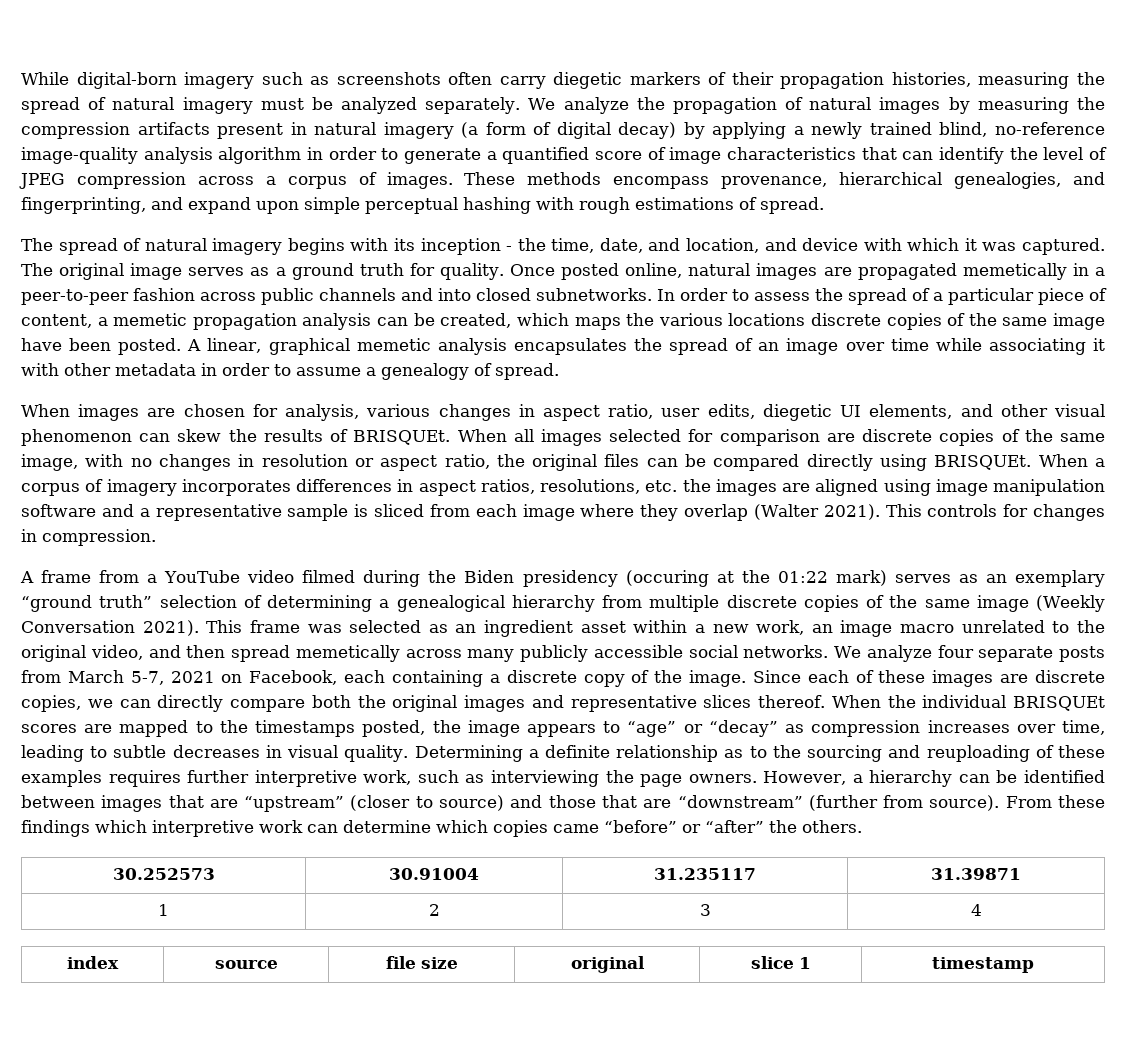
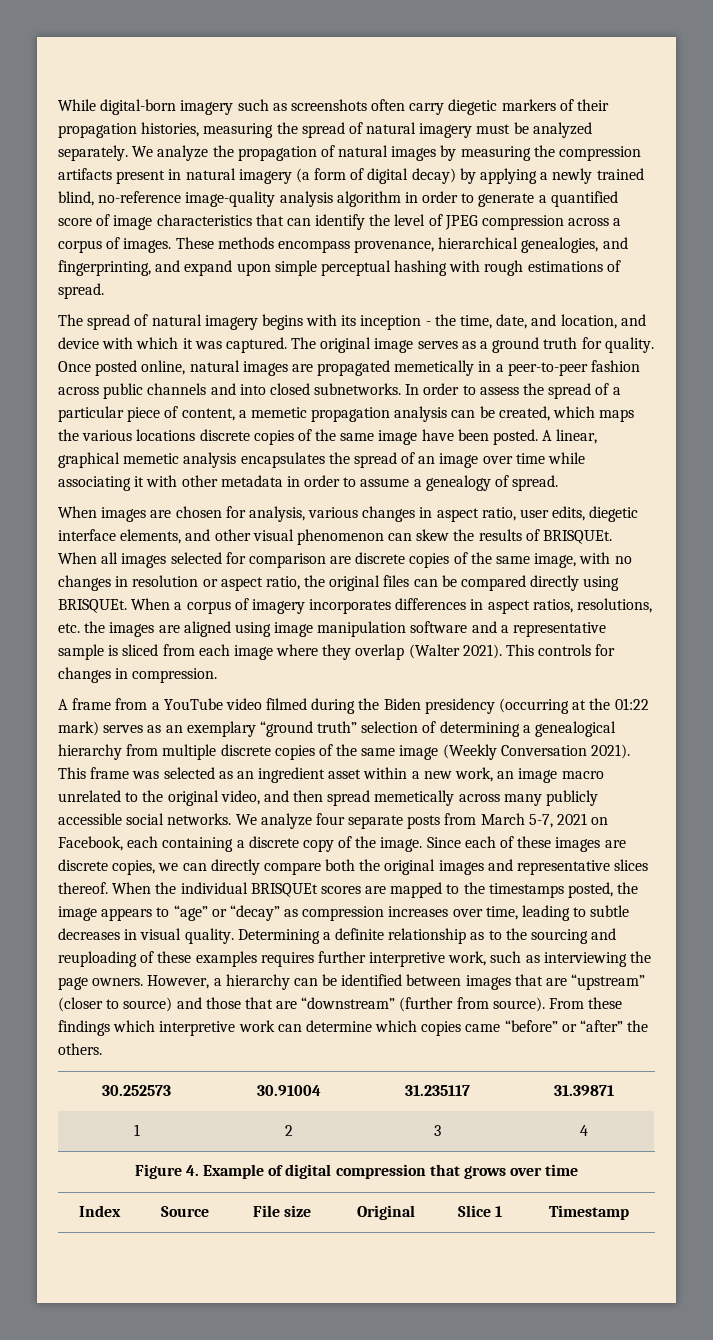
[840,405,862,417] UI -> [58,529,116,541] interface
[625,570,709,587] (occuring -> [499,698,570,714] (occurring
[67,956,119,969] [214,960,278,969] [385,956,416,969] // index | source | file -> [134,1164,579,1179] [78,1205,121,1217] [160,1206,209,1217] [252,1205,280,1217] // Figure 4. Example of digital compression that grows over time // Index | Source | File
[570,956,645,973] [750,956,811,969] [932,957,1034,973] original | slice 1 | timestamp -> [356,1205,415,1220] [457,1205,503,1217] [549,1205,629,1220] Original | Slice 1 | Timestamp

